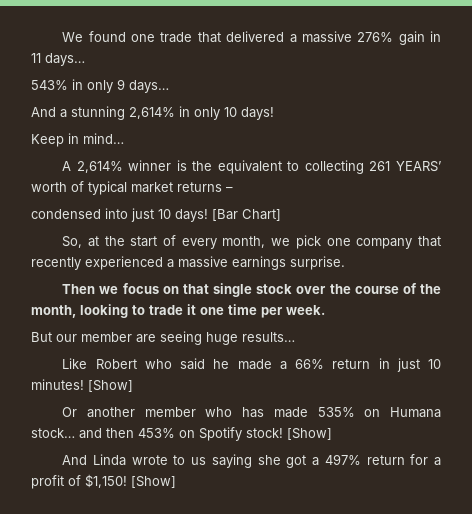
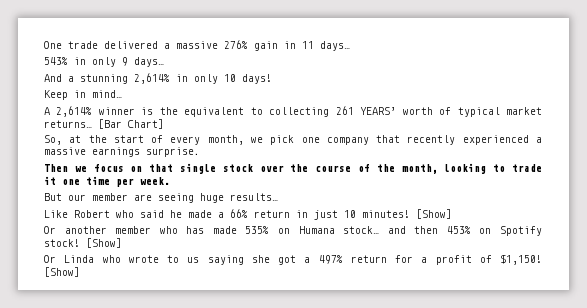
[62,31,221,43] We found one trade that -> [44,41,98,49] One trade
[177,182,233,192] [31,208,208,222] returns – // condensed into just 10 days! -> [44,120,92,128] returns…
[62,454,127,466] And Linda -> [44,255,121,263] Or Linda who

